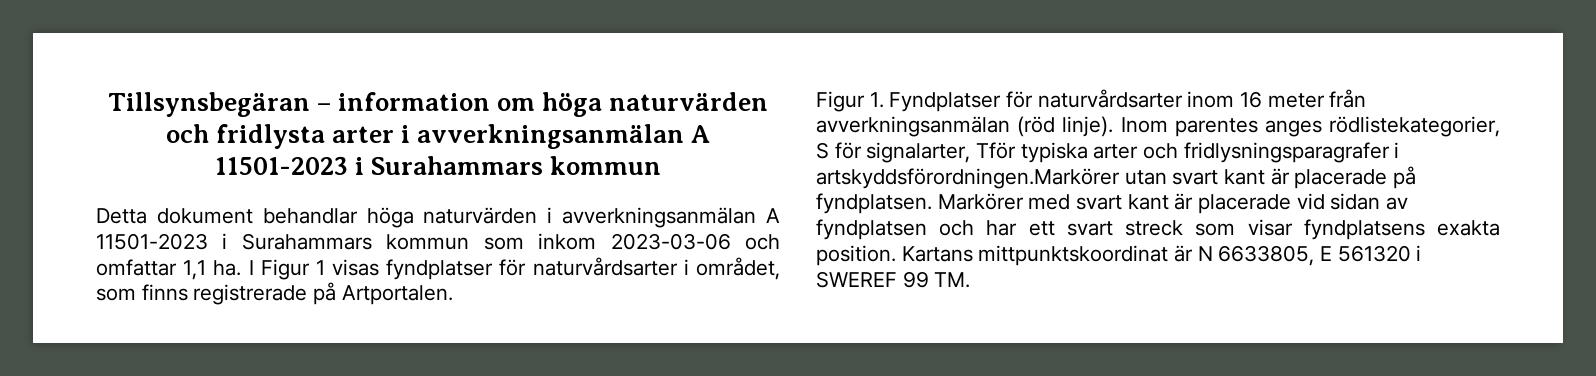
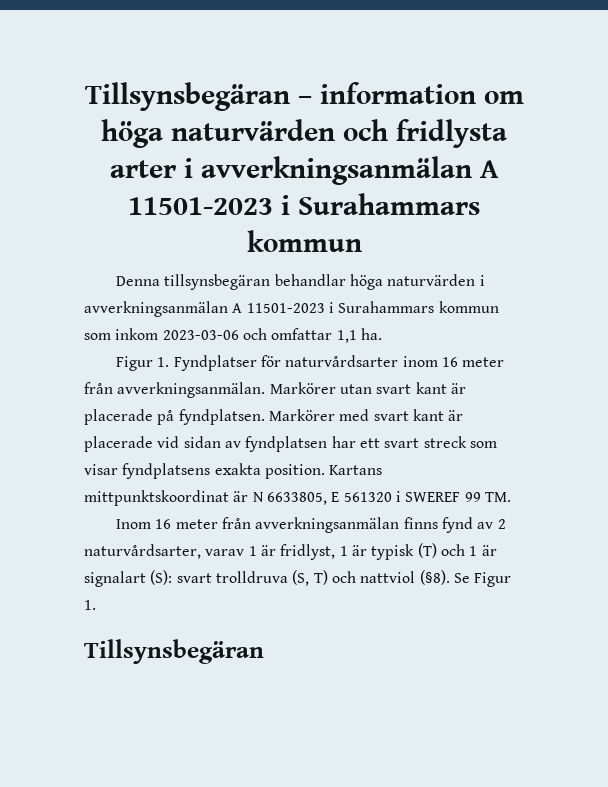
[96,208,253,224] Detta dokument -> [115,274,271,290] Denna tillsynsbegäran
[248,257,780,280] [96,282,453,305] I Figur 1 visas fyndplatser för naturvårdsarter i området, som finns registrerade på Artportalen. -> (382, 334) none
[816,116,1500,137] [816,142,1400,163] [816,168,1120,189] avverkningsanmälan (röd linje). Inom parentes anges rödlistekategorier, S för signalarter, Tför typiska arter och fridlysningsparagrafer i artskyddsförordningen.Markörer -> [117,382,336,398] avverkningsanmälan. Markörer
[939,220,975,236] och -> (328, 444) none
(971, 280) none -> [115,517,506,533] [84,543,497,560] [84,570,512,587] [84,600,96,610] [84,639,264,664] // Inom 16 meter från avverkningsanmälan finns fynd av 2 naturvårdsarter, varav 1 är fridlyst, 1 är typisk (T) och 1 är signalart (S): svart trolldruva (S, T) och nattviol (§8). Se Figur 1. // Tillsynsbegäran

